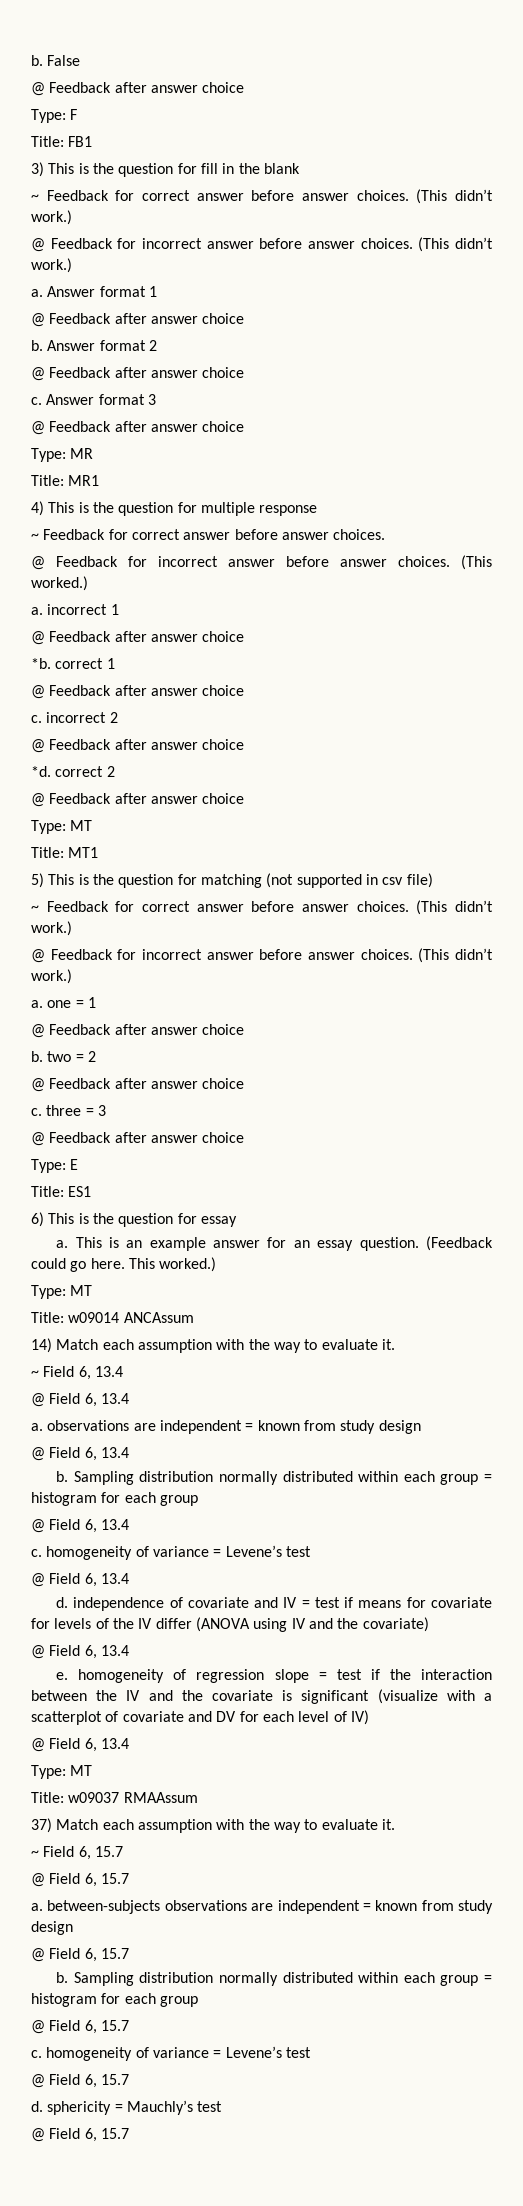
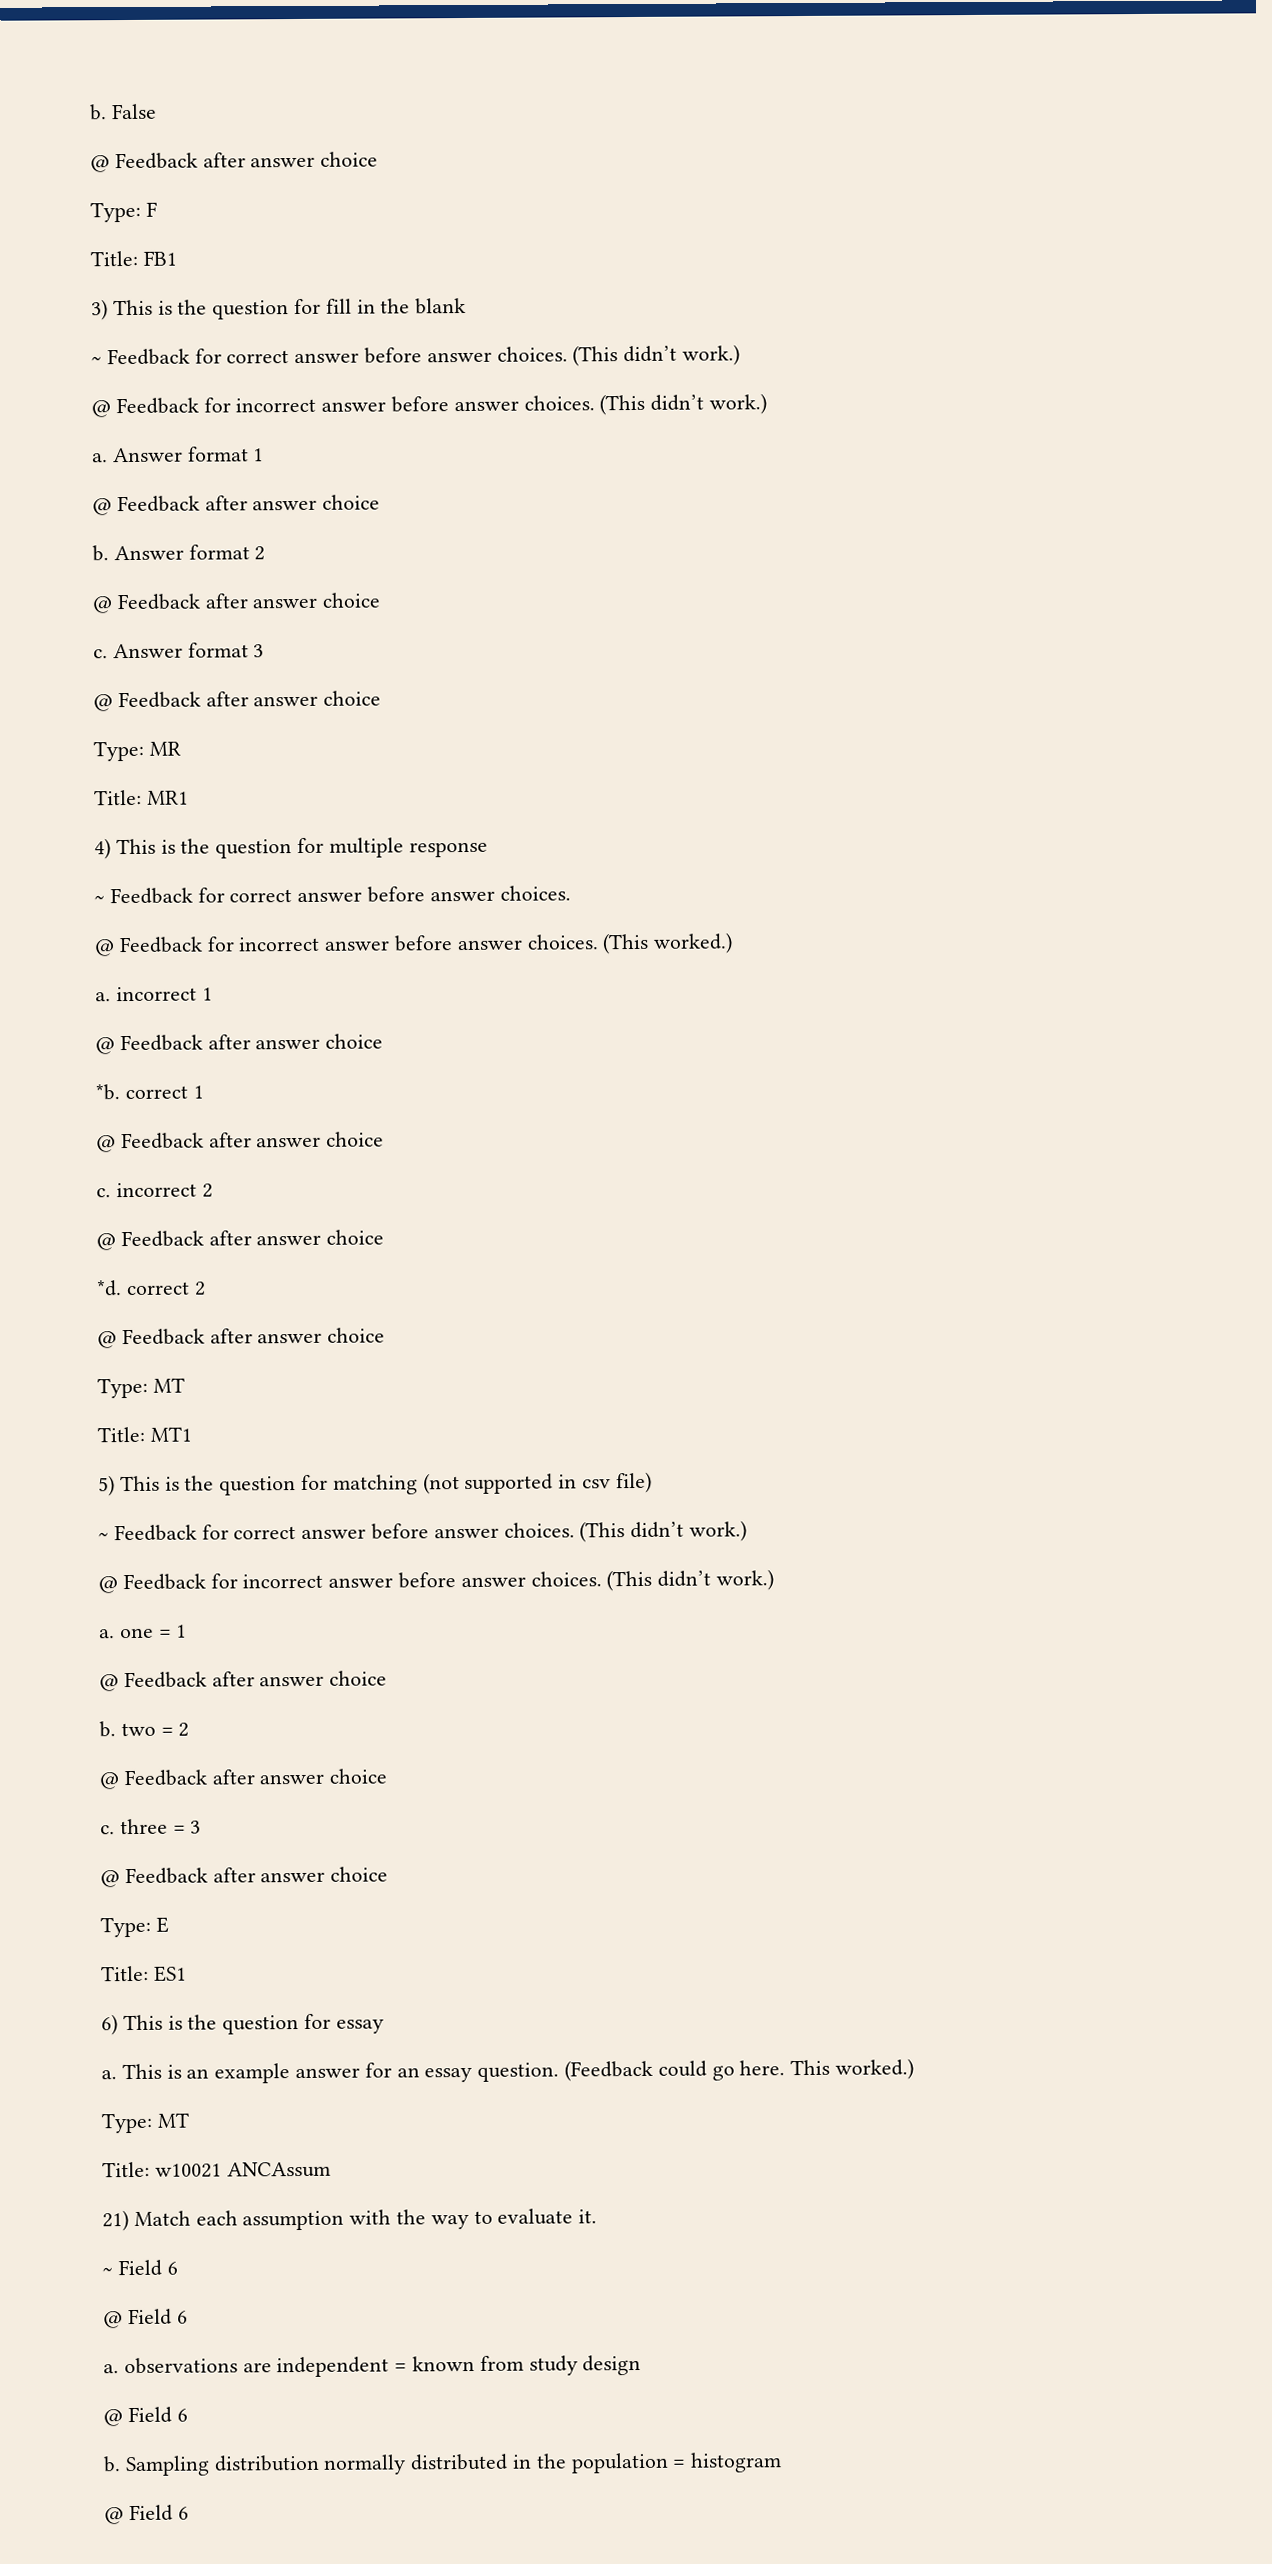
[68,1312,120,1323] w09014 -> [154,2163,222,2178] w10021
[31,1338,52,1353] 14) -> [102,2210,129,2232] 21)
[78,1366,123,1380] [31,1393,129,1407] 6, 13.4 // @ Field 6, 13.4 -> [166,2261,178,2275] [103,2308,188,2329] 6 // @ Field 6
[84,1447,129,1461] [56,1471,492,1485] [31,1492,198,1506] [31,1519,129,1533] [31,1545,311,1560] [31,1573,129,1587] [56,1597,492,1611] [31,1617,429,1632] [31,1645,129,1659] [56,1669,493,1683] [31,1689,492,1704] [31,1710,369,1725] [31,1738,129,1752] [31,1765,93,1779] [31,1792,198,1803] [31,1818,395,1833] [31,1846,123,1860] [31,1873,129,1887] [31,1900,493,1914] [31,1921,73,1935] [31,1948,129,1962] [56,1972,492,1986] [31,1993,198,2007] [31,2020,129,2034] [31,2046,311,2061] [31,2074,129,2088] [31,2100,223,2115] [31,2128,129,2142] 6, 13.4 // b. Sampling distribution normally distributed within each group = histogram for each group // @ Field 6, 13.4 // c. homogeneity of variance = Levene’s test // @ Field 6, 13.4 // d. independence of covariate and IV = test if means for covariate for levels of the IV differ (ANOVA using IV and the covariate) // @ Field 6, 13.4 // e. homogeneity of regression slope = test if the interaction between the IV and the covariate is significant (visualize with a scatterplot of covariate and DV for each level of IV) // @ Field 6, 13.4 // Type: MT // Title: w09037 RMAAssum // 37) Match each assumption with the way to evaluate it. // ~ Field 6, 15.7 // @ Field 6, 15.7 // a. between-subjects observations are independent = known from study design // @ Field 6, 15.7 // b. Sampling distribution normally distributed within each group = histogram for each group // @ Field 6, 15.7 // c. homogeneity of variance = Levene’s test // @ Field 6, 15.7 // d. sphericity = Mauchly’s test // @ Field 6, 15.7 -> [176,2408,188,2422] [103,2452,783,2477] [104,2504,189,2525] 6 // b. Sampling distribution normally distributed in the population = histogram // @ Field 6

